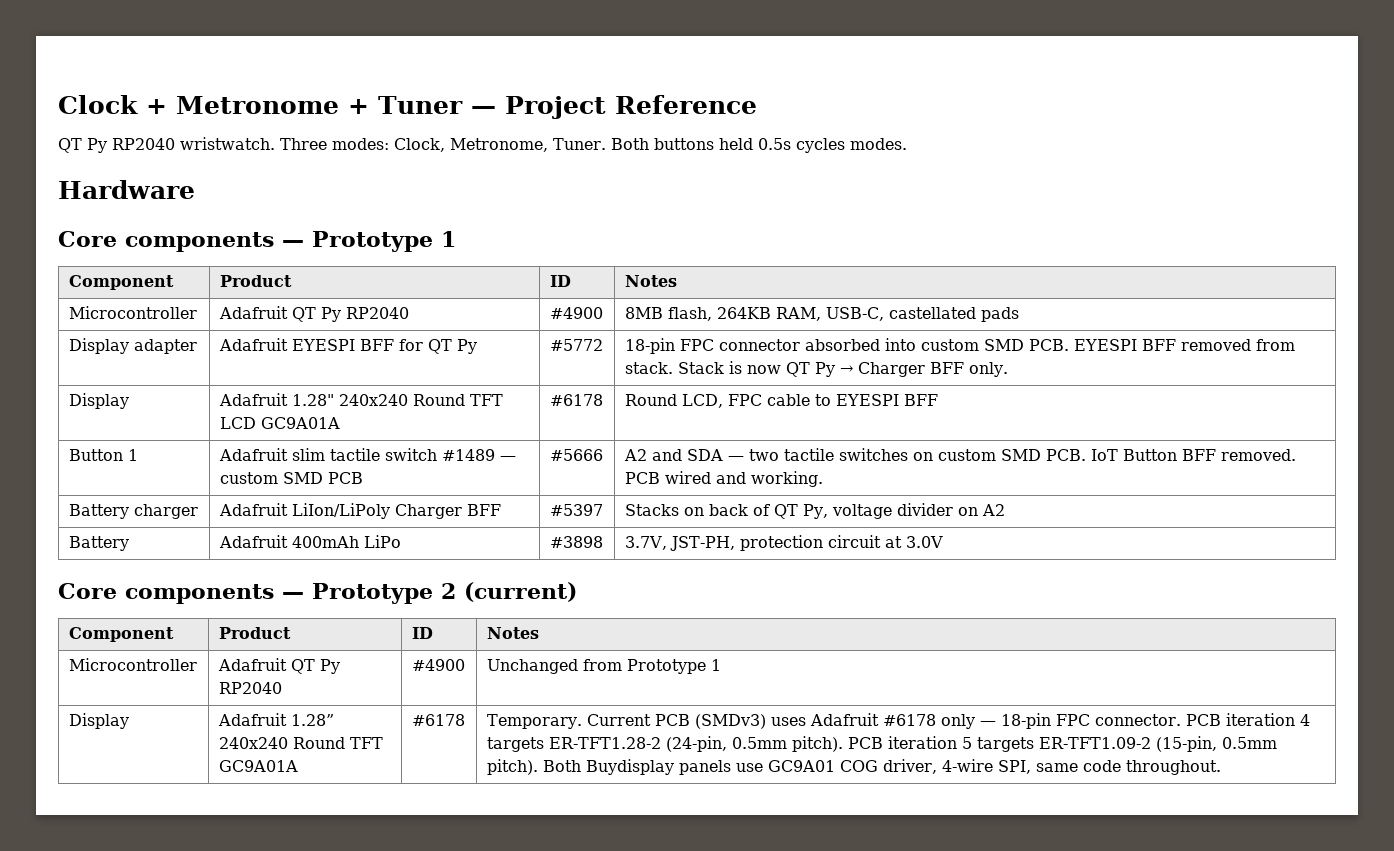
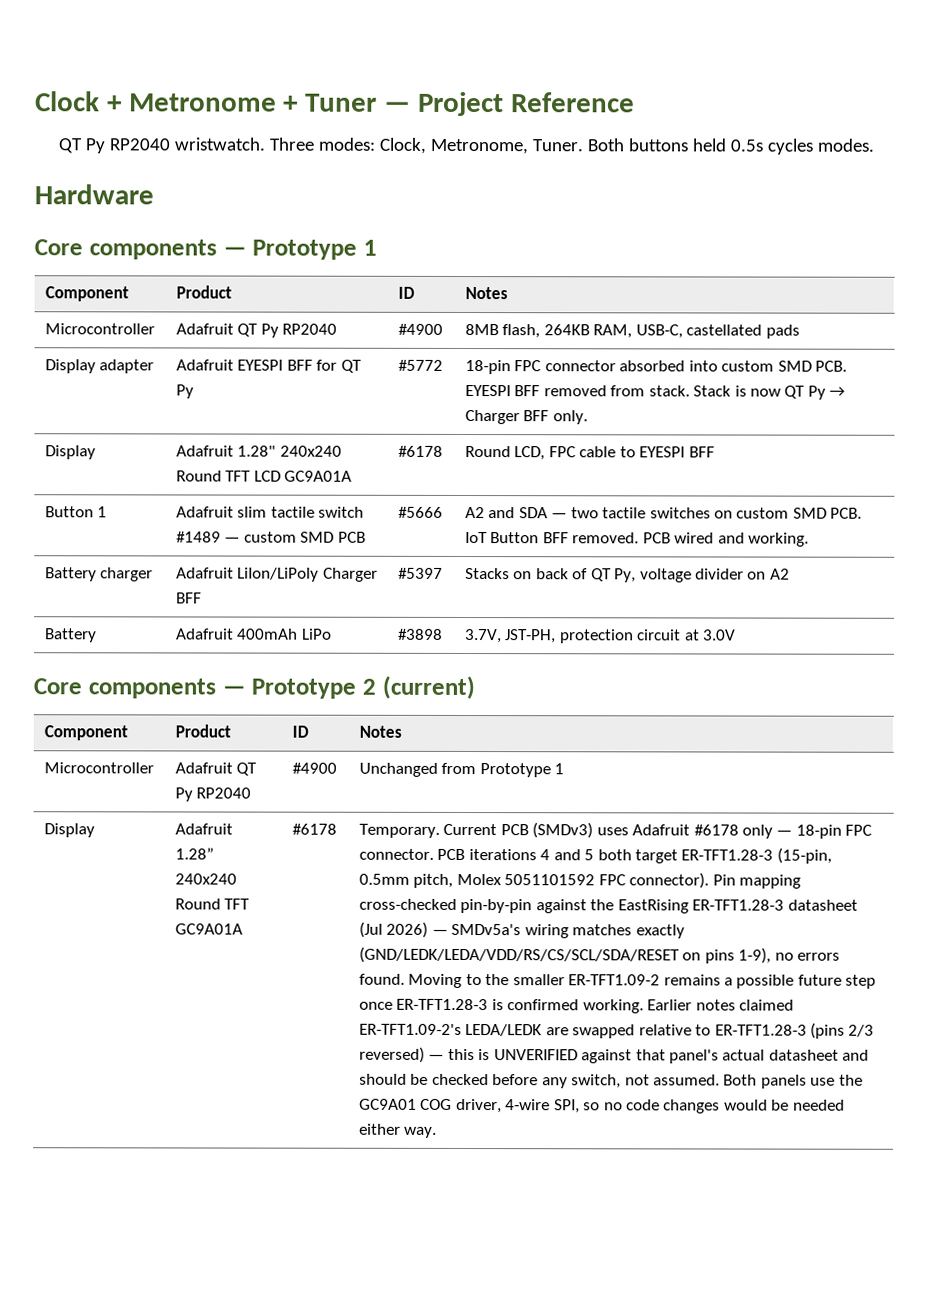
[1225,713,1310,726] [486,736,1277,752] [486,759,674,775] iteration 4 targets ER-TFT1.28-2 (24-pin, 0.5mm pitch). PCB iteration 5 targets ER-TFT1.09-2 (15-pin, 0.5mm pitch). Both Buydisplay -> [468,847,832,864] [358,872,801,889] [358,898,858,914] [358,921,685,939] [358,946,841,964] [358,973,877,989] [358,998,794,1014] [358,1022,875,1039] [358,1046,870,1064] [358,1073,758,1089] iterations 4 and 5 both target ER-TFT1.28-3 (15-pin, 0.5mm pitch, Molex 5051101592 FPC connector). Pin mapping cross-checked pin-by-pin against the EastRising ER-TFT1.28-3 datasheet (Jul 2026) — SMDv5a's wiring matches exactly (GND/LEDK/LEDA/VDD/RS/CS/SCL/SDA/RESET on pins 1-9), no errors found. Moving to the smaller ER-TFT1.09-2 remains a possible future step once ER-TFT1.28-3 is confirmed working. Earlier notes claimed ER-TFT1.09-2's LEDA/LEDK are swapped relative to ER-TFT1.28-3 (pins 2/3 reversed) — this is UNVERIFIED against that panel's actual datasheet and should be checked before any switch, not assumed. Both
(763, 767) none -> [838,1074,863,1086] the
[1035,760,1221,775] same code throughout. -> [583,1099,845,1114] [358,1123,438,1138] so no code changes would be needed either way.

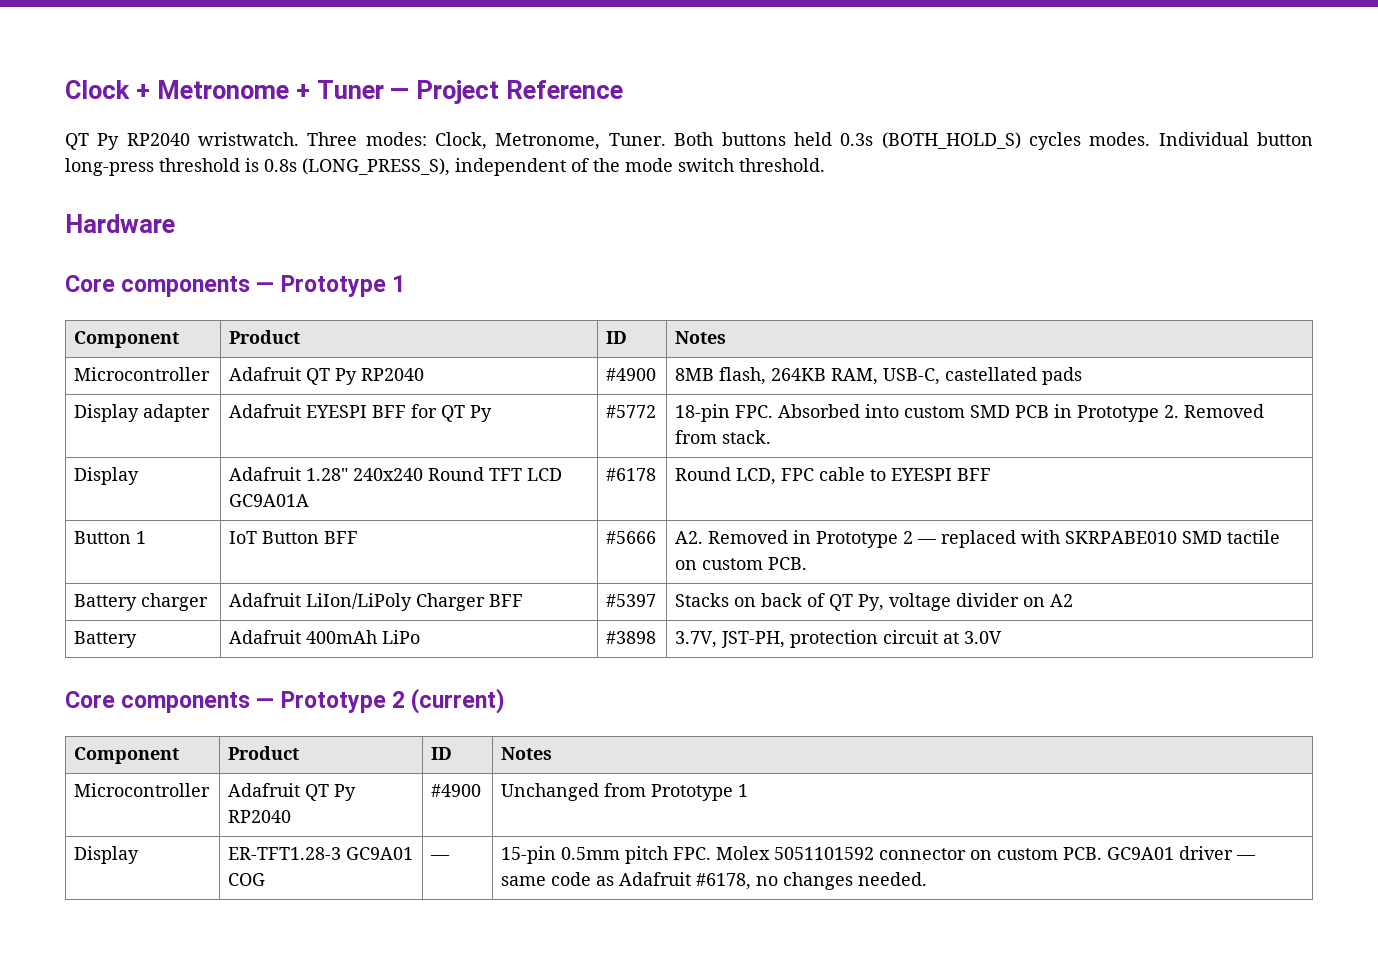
[730,139,764,152] 0.5s -> [840,132,1021,149] 0.3s (BOTH_HOLD_S)
(875, 145) none -> [1158,132,1313,146] [65,158,825,176] Individual button long-press threshold is 0.8s (LONG_PRESS_S), independent of the mode switch threshold.
[514,360,847,372] [464,385,846,400] [464,410,588,425] FPC connector absorbed into custom SMD PCB. EYESPI BFF removed from stack. Stack is now QT Py → Charger BFF only. -> [735,404,1265,422] [675,430,772,444] FPC. Absorbed into custom SMD PCB in Prototype 2. Removed from stack.
[175,506,365,518] [175,531,366,543] [397,506,443,518] [464,507,863,519] [464,532,809,547] Adafruit slim tactile switch #1489 — custom SMD PCB | #5666 | A2 and SDA — two tactile switches on custom SMD PCB. IoT Button BFF removed. PCB wired and working. -> [229,531,359,544] [606,531,657,544] [675,530,1281,548] [675,557,808,570] IoT Button BFF | #5666 | A2. Removed in Prototype 2 — replaced with SKRPABE010 SMD tactile on custom PCB.
[174,823,233,835] [174,847,214,860] [174,873,237,885] [174,898,251,910] [174,923,243,935] [291,823,337,835] [358,822,873,839] [358,847,832,864] [358,872,801,889] [358,898,858,914] [358,921,685,939] [358,946,841,964] [358,973,877,989] [358,998,794,1014] [358,1022,875,1039] [358,1046,870,1064] [358,1073,863,1089] [358,1098,845,1114] [358,1123,438,1138] Adafruit 1.28” 240x240 Round TFT GC9A01A | #6178 | Temporary. Current PCB (SMDv3) uses Adafruit #6178 only — 18-pin FPC connector. PCB iterations 4 and 5 both target ER-TFT1.28-3 (15-pin, 0.5mm pitch, Molex 5051101592 FPC connector). Pin mapping cross-checked pin-by-pin against the EastRising ER-TFT1.28-3 datasheet (Jul 2026) — SMDv5a's wiring matches exactly (GND/LEDK/LEDA/VDD/RS/CS/SCL/SDA/RESET on pins 1-9), no errors found. Moving to the smaller ER-TFT1.09-2 remains a possible future step once ER-TFT1.28-3 is confirmed working. Earlier notes claimed ER-TFT1.09-2's LEDA/LEDK are swapped relative to ER-TFT1.28-3 (pins 2/3 reversed) — this is UNVERIFIED against that panel's actual datasheet and should be checked before any switch, not assumed. Both panels use the GC9A01 COG driver, 4-wire SPI, so no code changes would be needed either way. -> [228,847,414,860] [228,873,266,886] [430,855,451,860] [501,846,1257,864] [501,872,928,890] ER-TFT1.28-3 GC9A01 COG | — | 15-pin 0.5mm pitch FPC. Molex 5051101592 connector on custom PCB. GC9A01 driver — same code as Adafruit #6178, no changes needed.

